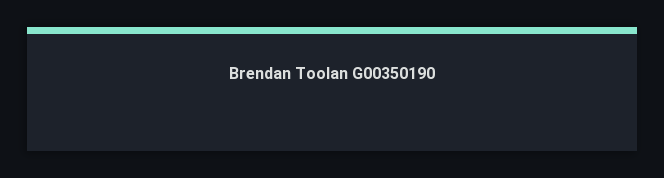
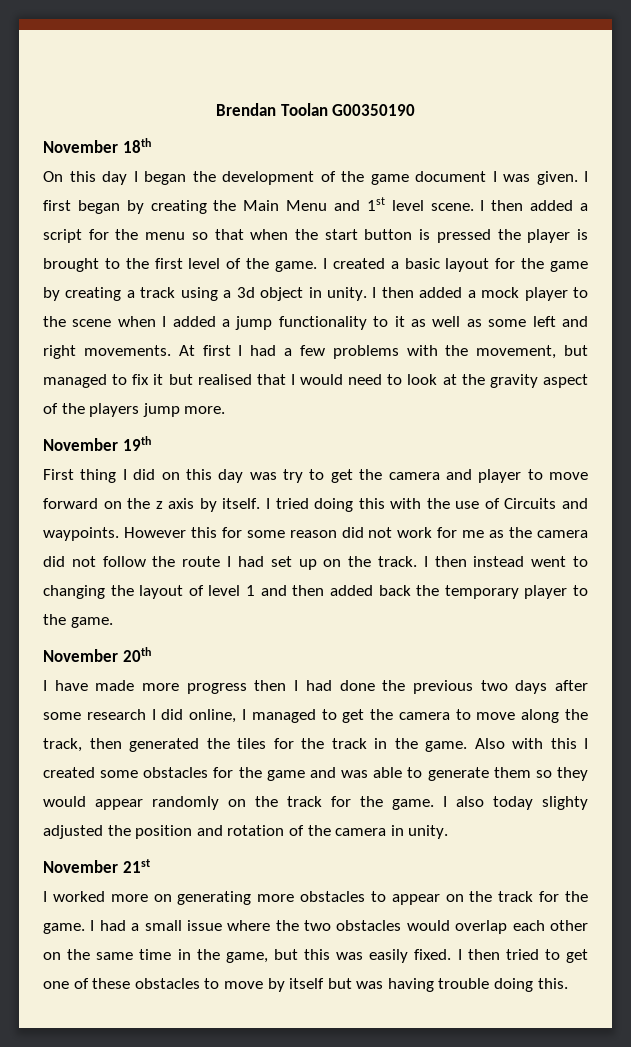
(436, 73) none -> [43,138,151,153] [43,171,588,185] [43,197,588,214] [43,229,589,243] [43,258,589,272] [43,287,588,301] [43,316,588,330] [43,345,588,359] [43,374,588,388] [43,403,226,417] [43,436,151,451] [43,469,588,483] [43,498,588,512] [43,527,588,541] [43,556,588,570] [43,585,588,599] [43,614,113,628] [43,647,151,662] [43,680,588,694] [43,709,588,723] [43,738,588,752] [43,767,588,781] [43,796,588,810] [43,825,449,839] [43,859,150,873] [43,891,588,905] [43,920,588,934] [43,949,588,963] [43,978,568,992] // November 18th // On this day I began the development of the game document I was given. I first began by creating the Main Menu and 1st level scene. I then added a script for the menu so that when the start button is pressed the player is brought to the first level of the game. I created a basic layout for the game by creating a track using a 3d object in unity. I then added a mock player to the scene when I added a jump functionality to it as well as some left and right movements. At first I had a few problems with the movement, but managed to fix it but realised that I would need to look at the gravity aspect of the players jump more. // November 19th // First thing I did on this day was try to get the camera and player to move forward on the z axis by itself. I tried doing this with the use of Circuits and waypoints. However this for some reason did not work for me as the camera did not follow the route I had set up on the track. I then instead went to changing the layout of level 1 and then added back the temporary player to the game. // November 20th // I have made more progress then I had done the previous two days after some research I did online, I managed to get the camera to move along the track, then generated the tiles for the track in the game. Also with this I created some obstacles for the game and was able to generate them so they would appear randomly on the track for the game. I also today slighty adjusted the position and rotation of the camera in unity. // November 21st // I worked more on generating more obstacles to appear on the track for the game. I had a small issue where the two obstacles would overlap each other on the same time in the game, but this was easily fixed. I then tried to get one of these obstacles to move by itself but was having trouble doing this.

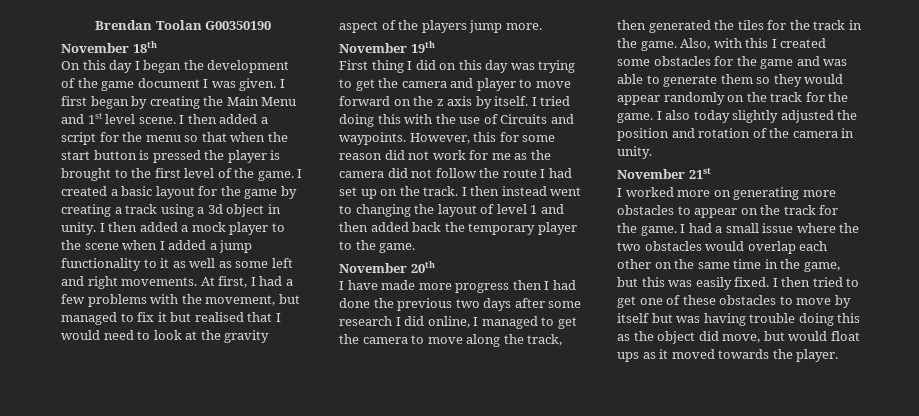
[202,345,231,356] first -> [218,276,248,288] first,
[283,469,303,483] try -> [538,60,576,73] trying
[123,527,186,538] However -> [409,133,470,144] However,
[474,738,505,749] Also -> [680,38,711,50] Also,
[542,796,588,810] slighty -> [732,110,779,123] slightly
[537,978,568,989] this. -> [837,313,861,323] [617,331,860,344] [617,349,839,362] this as the object did move, but would float ups as it moved towards the player.

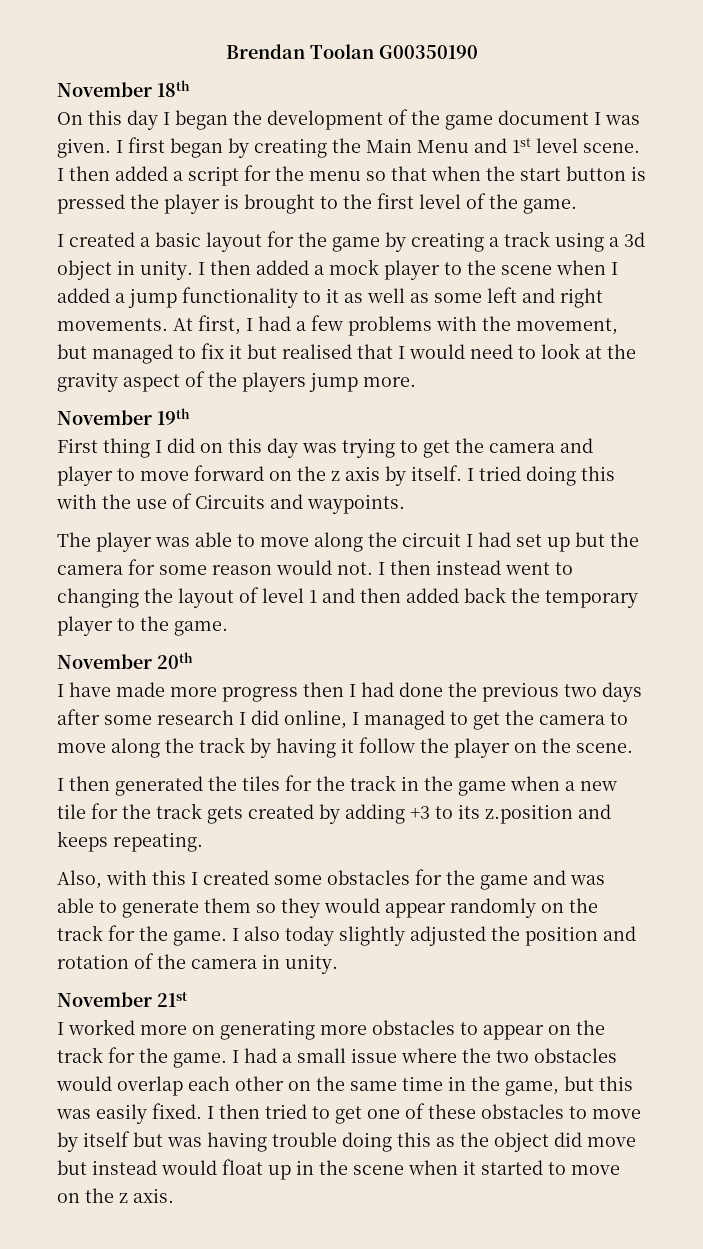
(294, 176) none -> (577, 206) //
[409,132,556,144] [339,150,551,160] [339,168,572,178] [339,186,459,199] However, this for some reason did not work for me as the camera did not follow the route I had set up on the track. -> [57,532,639,552] [57,559,373,575] // The player was able to move along the circuit I had set up but the camera for some reason would not.
[527,334,563,346] track, -> [199,737,633,758] [57,778,64,791] track by having it follow the player on the scene. // I
[640,41,677,51] game. -> [458,776,617,796] [57,803,611,824] [57,831,203,852] game when a new tile for the track gets created by adding +3 to its z.position and keeps repeating. //
[722,331,860,343] [617,349,839,362] move, but would float ups as it moved towards the player. -> [587,1137,636,1147] [57,1159,620,1180] [57,1188,174,1203] move but instead would float up in the scene when it started to move on the z axis.

